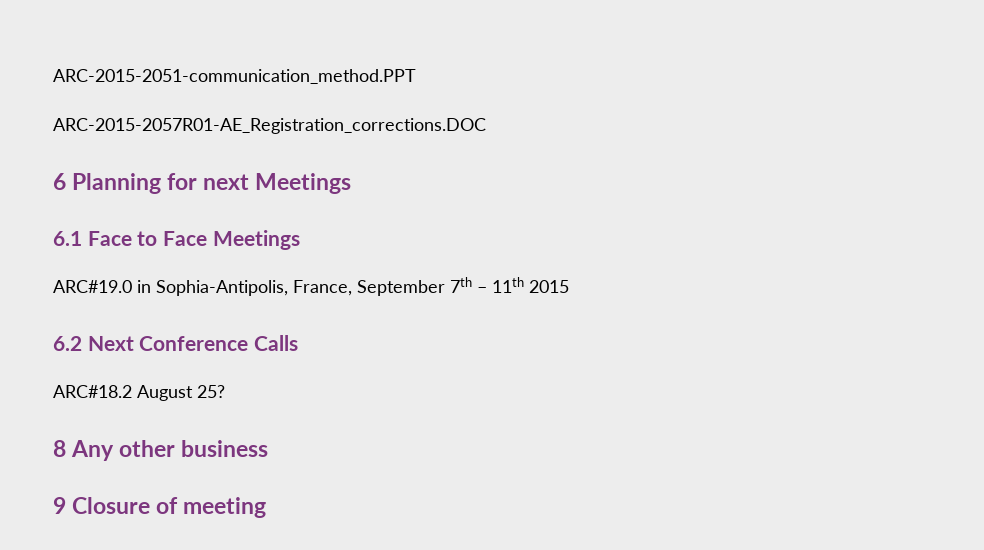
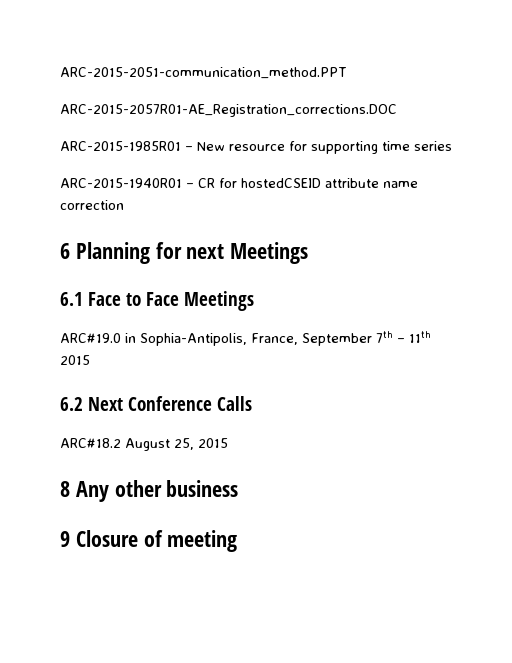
(486, 126) none -> [60,141,452,154] [60,178,418,188] [60,200,124,210] // ARC-2015-1985R01 – New resource for supporting time series // ARC-2015-1940R01 – CR for hostedCSEID attribute name correction
[197,385,225,398] 25? -> [174,438,228,450] 25, 2015

